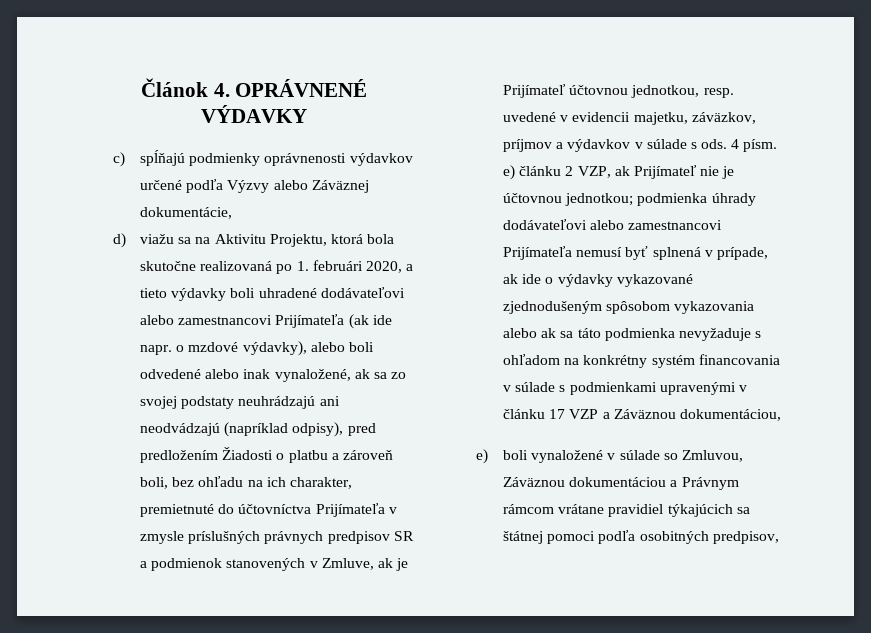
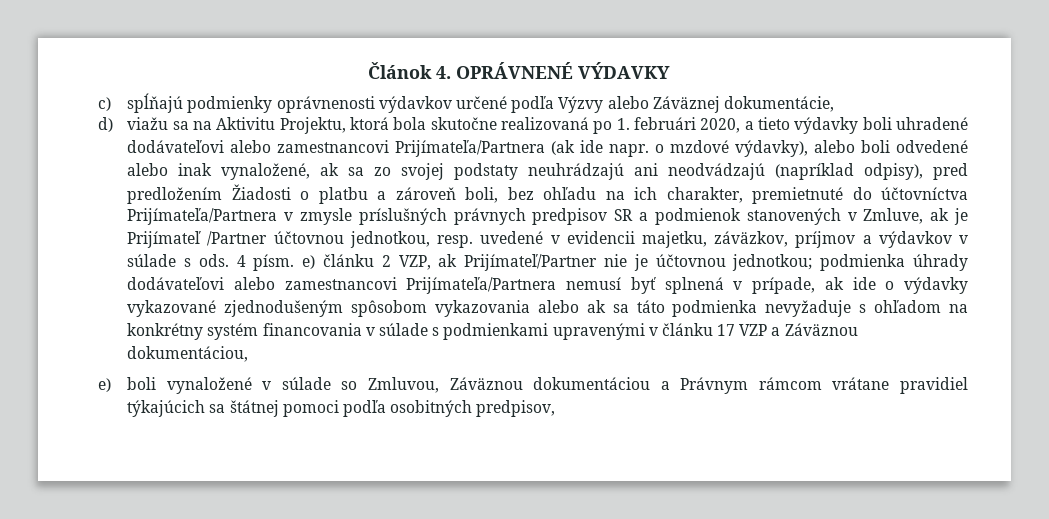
[275,314,345,328] Prijímateľa -> [395,140,546,157] Prijímateľa/Partnera
[315,503,385,517] Prijímateľa -> [127,208,278,225] Prijímateľa/Partnera
(566, 91) none -> [207,231,268,246] /Partner
[633,165,697,179] Prijímateľ -> [464,254,598,271] Prijímateľ/Partner
[502,246,572,260] Prijímateľa -> [406,277,557,294] Prijímateľa/Partnera

